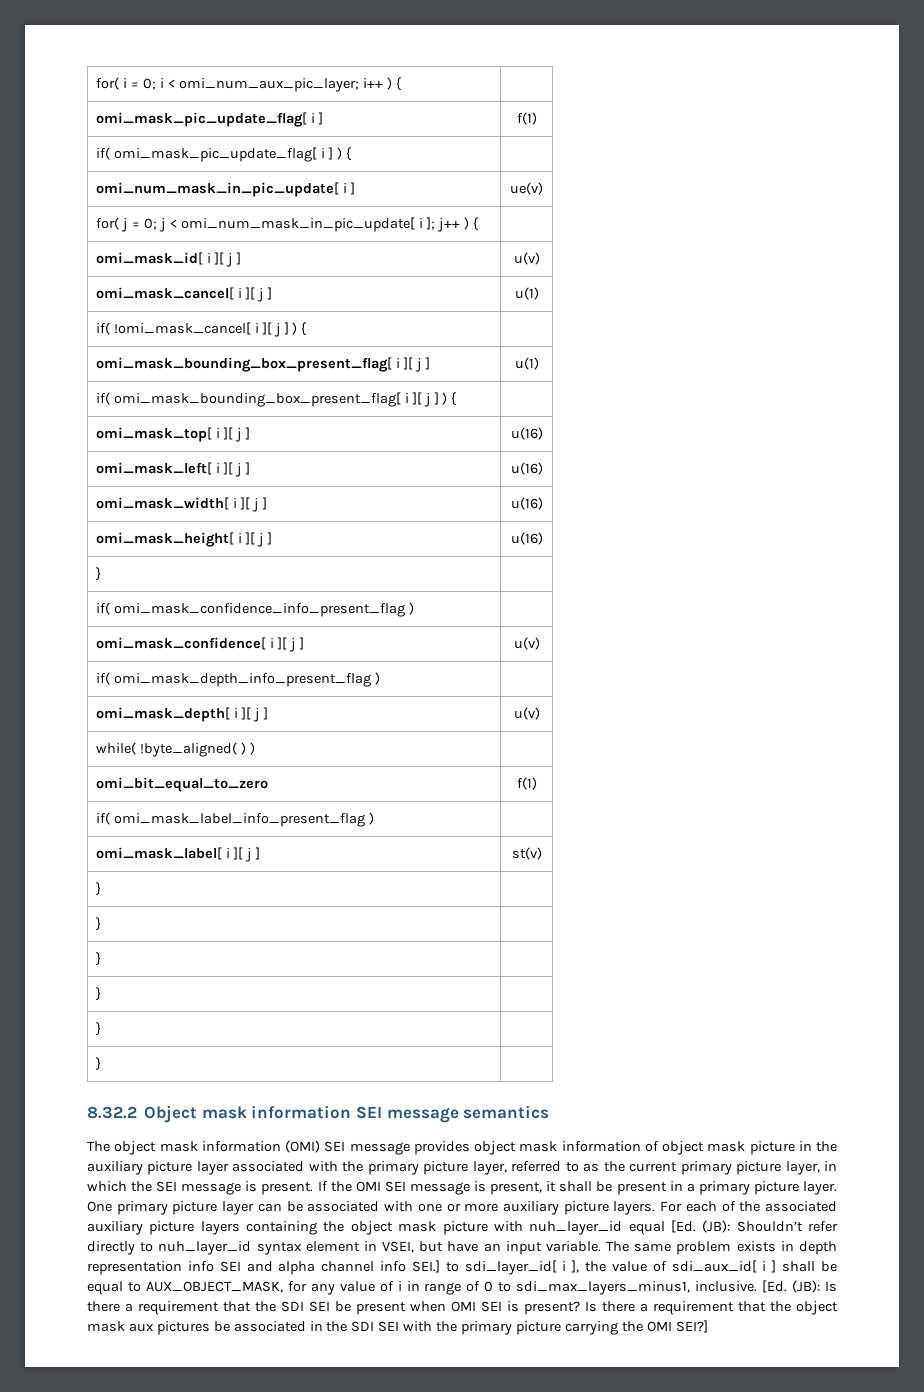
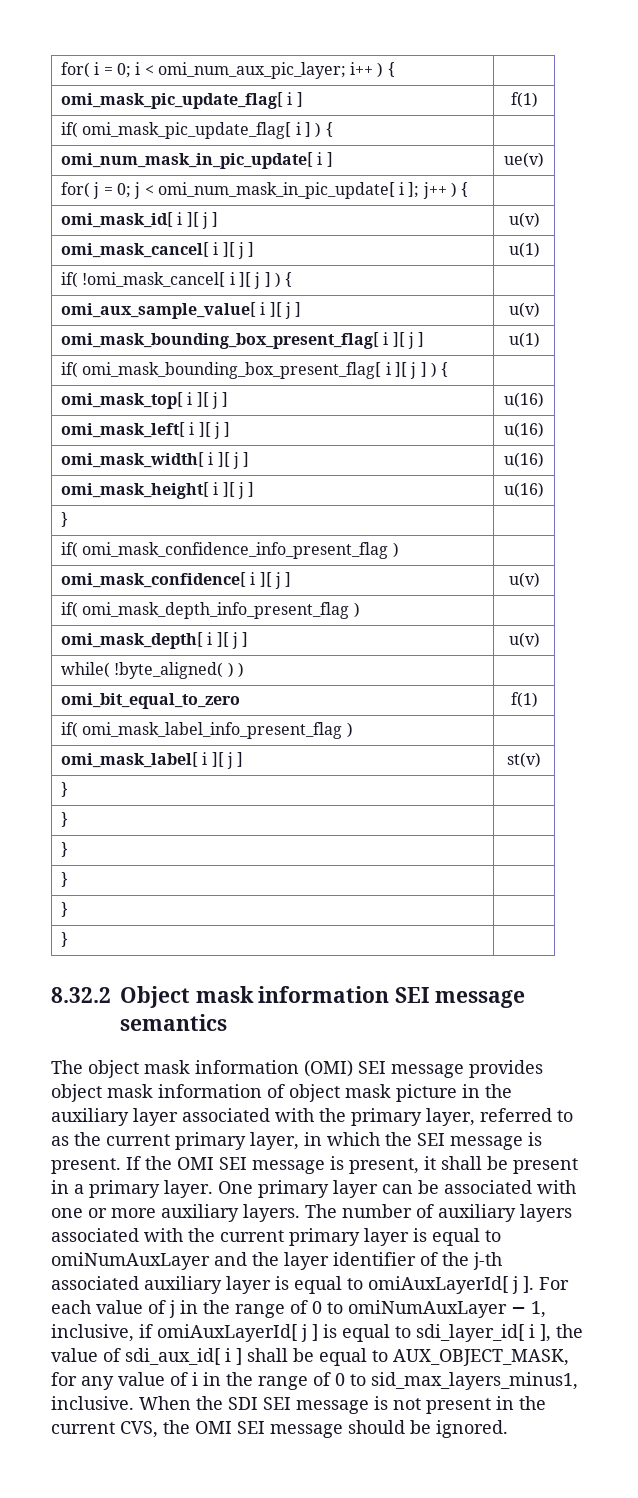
(307, 329) none -> [60,302,302,319] [508,302,540,318] // omi_aux_sample_value[ i ][ j ] | u(v)
[147,1161,193,1175] picture -> (129, 1117) none
[423,1161,469,1175] picture -> (422, 1117) none
[736,1161,782,1175] picture -> (246, 1141) none
[753,1181,799,1195] picture -> (160, 1189) none
[172,1201,218,1215] picture -> (329, 1189) none
[563,1201,837,1215] [87,1220,838,1235] [87,1241,837,1255] [87,1260,440,1275] picture layers. For each of the associated auxiliary picture layers containing the object mask picture with nuh_layer_id equal [Ed. (JB): Shouldn’t refer directly to nuh_layer_id syntax element in VSEI, but have an input variable. The same problem exists in depth representation info SEI and alpha channel info SEI.] -> [243,1204,572,1222] [51,1228,501,1246] [51,1252,502,1270] [51,1276,569,1294] [51,1300,546,1318] [51,1324,390,1342] layers. The number of auxiliary layers associated with the current primary layer is equal to omiNumAuxLayer and the layer identifier of the j-th associated auxiliary layer is equal to omiAuxLayerId[ j ]. For each value of j in the range of 0 to omiNumAuxLayer − 1, inclusive, if omiAuxLayerId[ j ] is equal
[424,1280,838,1295] [87,1301,838,1315] [87,1320,708,1335] range of 0 to sdi_max_layers_minus1, inclusive. [Ed. (JB): Is there a requirement that the SDI SEI be present when OMI SEI is present? Is there a requirement that the object mask aux pictures be associated in the SDI SEI with the primary picture carrying the OMI SEI?] -> [226,1372,578,1390] [51,1396,546,1414] [51,1420,508,1438] the range of 0 to sid_max_layers_minus1, inclusive. When the SDI SEI message is not present in the current CVS, the OMI SEI message should be ignored.

